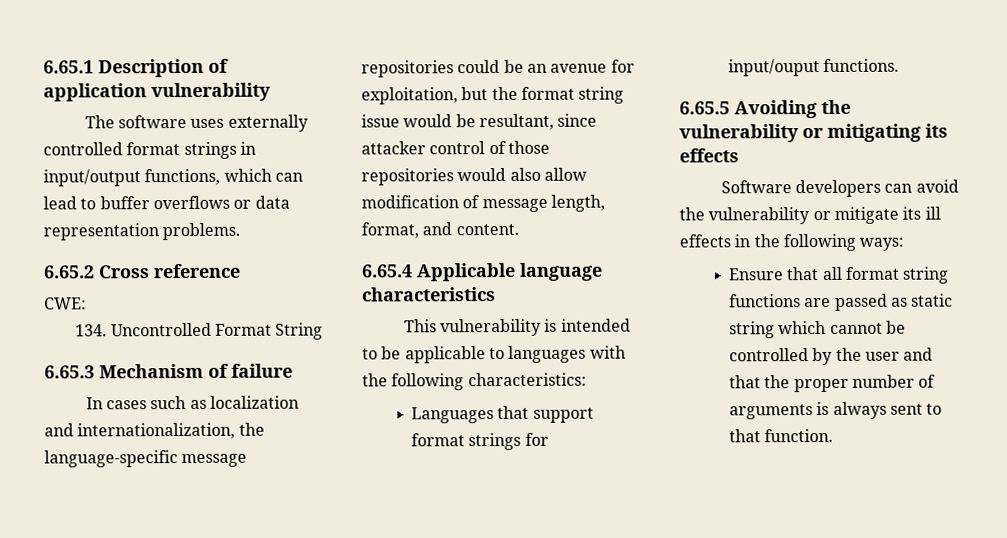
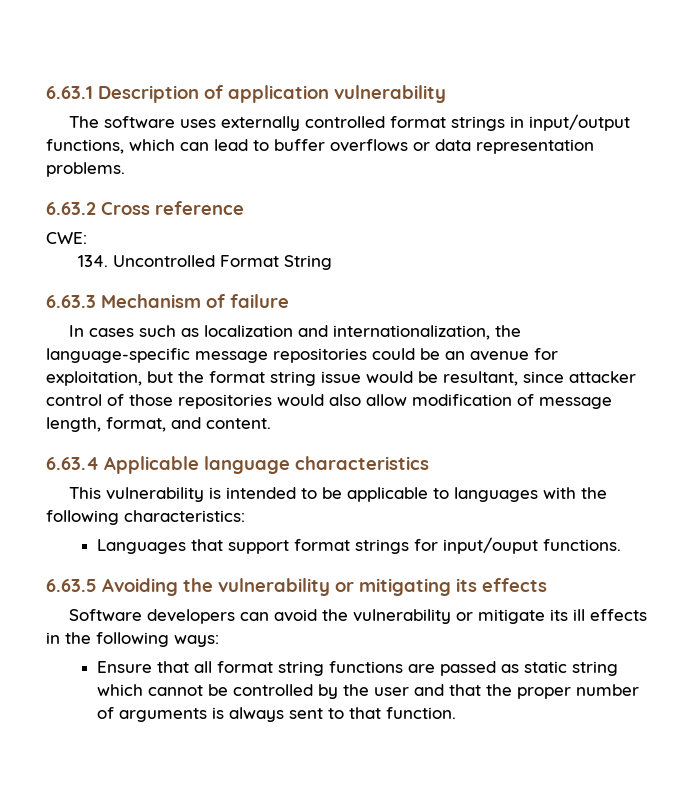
[43,60,94,74] 6.65.1 -> [46,86,93,99] 6.63.1
[43,265,95,279] 6.65.2 -> [46,202,96,215] 6.63.2
[44,365,95,379] 6.65.3 -> [46,295,96,308] 6.63.3
[361,264,413,278] 6.65.4 -> [46,457,99,470] 6.63.4
[679,101,730,115] 6.65.5 -> [46,579,97,592] 6.63.5

